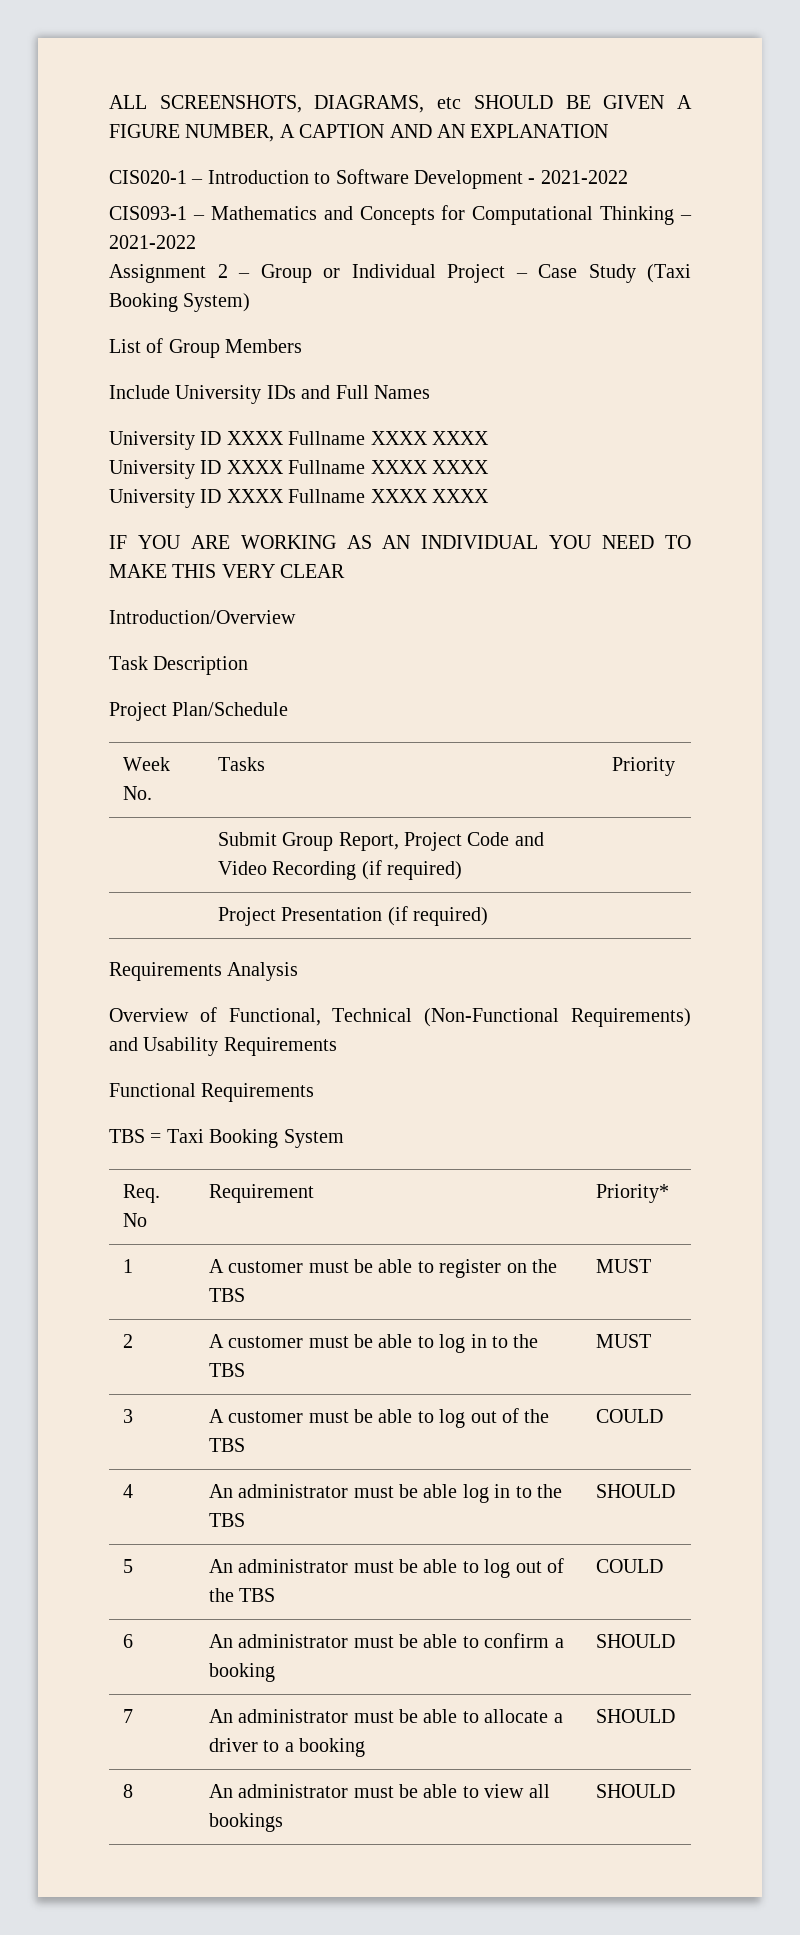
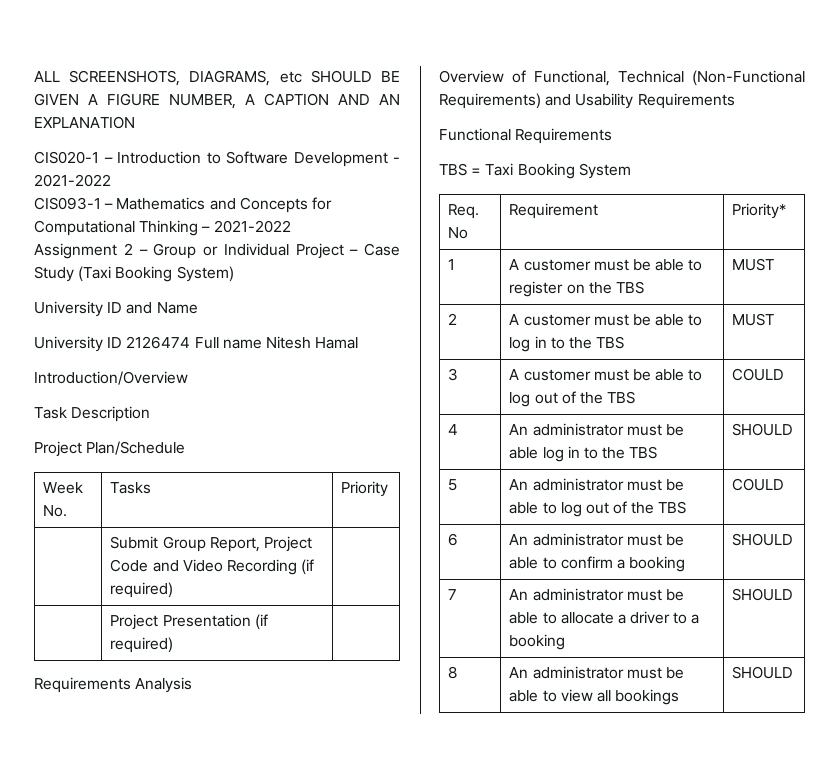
[109,338,303,358] [109,385,430,404] [109,431,489,450] [109,460,489,479] [109,489,489,508] [109,535,692,549] [109,564,346,578] List of Group Members // Include University IDs and Full Names // University ID XXXX Fullname XXXX XXXX // University ID XXXX Fullname XXXX XXXX // University ID XXXX Fullname XXXX XXXX // IF YOU ARE WORKING AS AN INDIVIDUAL YOU NEED TO MAKE THIS VERY CLEAR -> [34,301,198,317] [34,336,359,352] University ID and Name // University ID 2126474 Full name Nitesh Hamal

